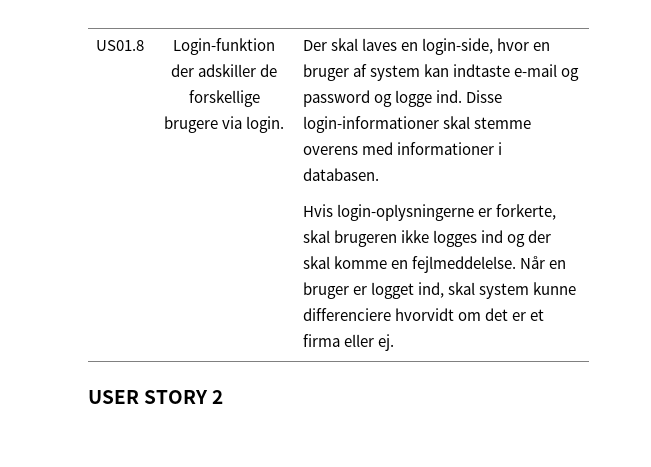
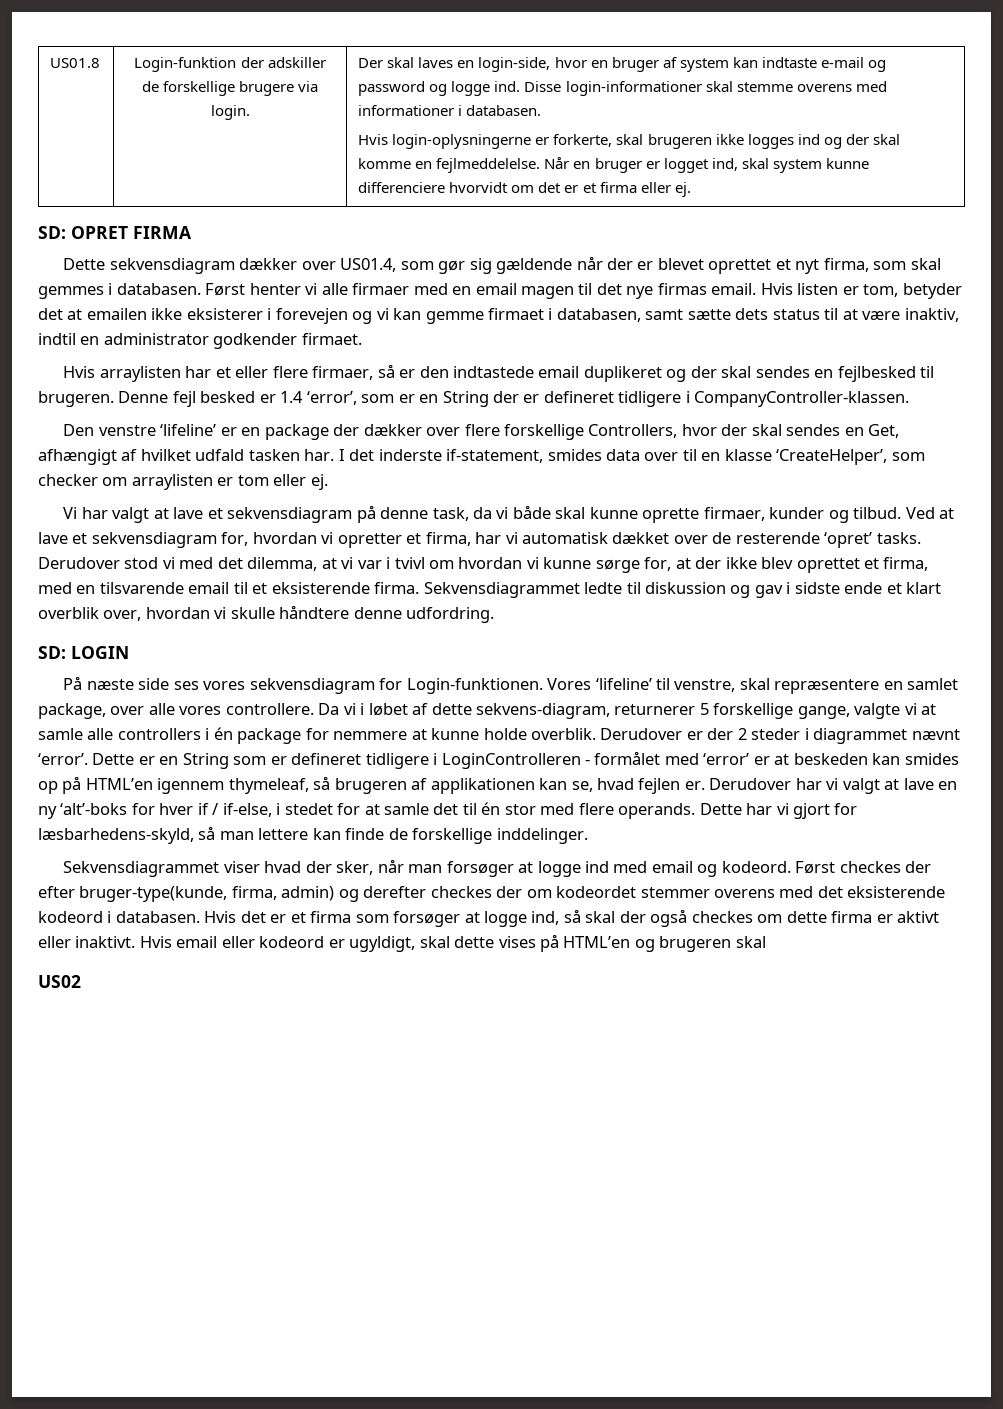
[88,390,224,404] USER STORY 2 -> [38,226,192,239] [63,256,941,274] [38,283,962,299] [38,308,959,324] [38,333,362,349] [63,364,935,382] [38,391,910,407] [63,424,900,440] [38,449,925,465] [38,474,328,490] [63,505,954,523] [38,532,921,548] [38,557,929,573] [38,582,942,598] [38,605,495,623] [38,646,129,659] [63,676,959,694] [38,703,937,719] [38,727,960,744] [38,751,959,769] [38,776,958,794] [38,802,858,819] [38,826,588,844] [63,859,932,877] [38,886,946,902] [38,909,940,927] [38,934,766,952] [38,975,81,988] SD: OPRET FIRMA // Dette sekvensdiagram dækker over US01.4, som gør sig gældende når der er blevet oprettet et nyt firma, som skal gemmes i databasen. Først henter vi alle firmaer med en email magen til det nye firmas email. Hvis listen er tom, betyder det at emailen ikke eksisterer i forevejen og vi kan gemme firmaet i databasen, samt sætte dets status til at være inaktiv, indtil en administrator godkender firmaet. // Hvis arraylisten har et eller flere firmaer, så er den indtastede email duplikeret og der skal sendes en fejlbesked til brugeren. Denne fejl besked er 1.4 ‘error’, som er en String der er defineret tidligere i CompanyController-klassen. // Den venstre ‘lifeline’ er en package der dækker over flere forskellige Controllers, hvor der skal sendes en Get, afhængigt af hvilket udfald tasken har. I det inderste if-statement, smides data over til en klasse ‘CreateHelper’, som checker om arraylisten er tom eller ej. // Vi har valgt at lave et sekvensdiagram på denne task, da vi både skal kunne oprette firmaer, kunder og tilbud. Ved at lave et sekvensdiagram for, hvordan vi opretter et firma, har vi automatisk dækket over de resterende ‘opret’ tasks. Derudover stod vi med det dilemma, at vi var i tvivl om hvordan vi kunne sørge for, at der ikke blev oprettet et firma, med en tilsvarende email til et eksisterende firma. Sekvensdiagrammet ledte til diskussion og gav i sidste ende et klart overblik over, hvordan vi skulle håndtere denne udfordring. // SD: LOGIN // På næste side ses vores sekvensdiagram for Login-funktionen. Vores ‘lifeline’ til venstre, skal repræsentere en samlet package, over alle vores controllere. Da vi i løbet af dette sekvens-diagram, returnerer 5 forskellige gange, valgte vi at samle alle controllers i én package for nemmere at kunne holde overblik. Derudover er der 2 steder i diagrammet nævnt ‘error’. Dette er en String som er defineret tidligere i LoginControlleren - formålet med ‘error’ er at beskeden kan smides op på HTML’en igennem thymeleaf, så brugeren af applikationen kan se, hvad fejlen er. Derudover har vi valgt at lave en ny ‘alt’-boks for hver if / if-else, i stedet for at samle det til én stor med flere operands. Dette har vi gjort for læsbarhedens-skyld, så man lettere kan finde de forskellige inddelinger. // Sekvensdiagrammet viser hvad der sker, når man forsøger at logge ind med email og kodeord. Først checkes der efter bruger-type(kunde, firma, admin) og derefter checkes der om kodeordet stemmer overens med det eksisterende kodeord i databasen. Hvis det er et firma som forsøger at logge ind, så skal der også checkes om dette firma er aktivt eller inaktivt. Hvis email eller kodeord er ugyldigt, skal dette vises på HTML’en og brugeren skal // US02

